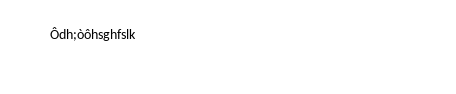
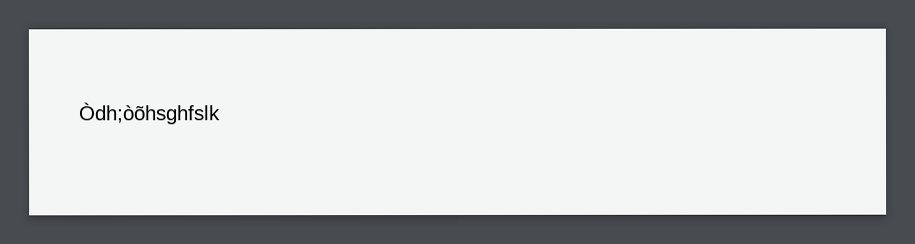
[50,27,136,41] Ôdh;òôhsghfslk -> [78,102,221,125] Òdh;òõhsghfslk

